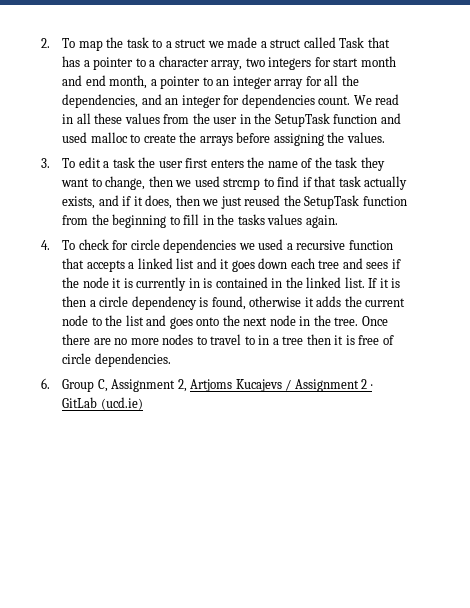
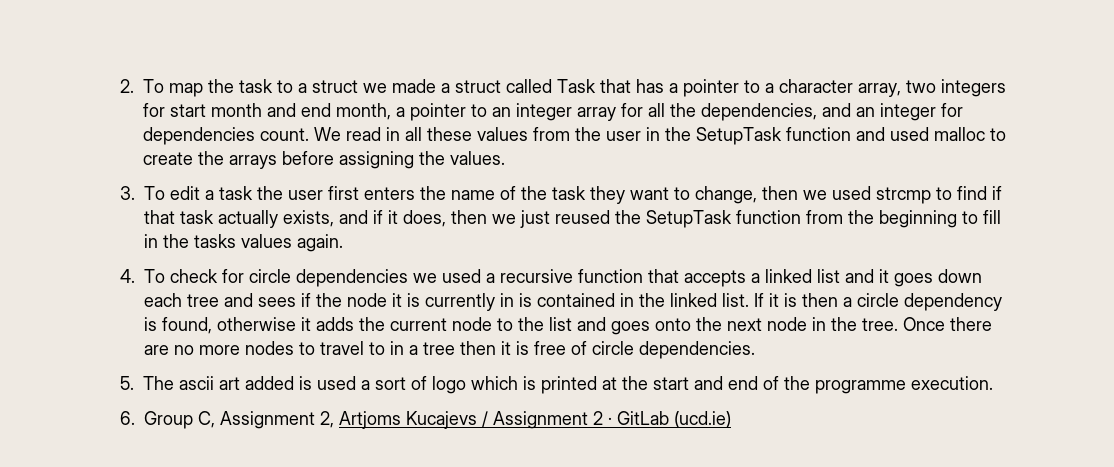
(171, 360) none -> [119,376,993,394] // 5. The ascii art added is used a sort of logo which is printed at the start and end of the programme execution.

